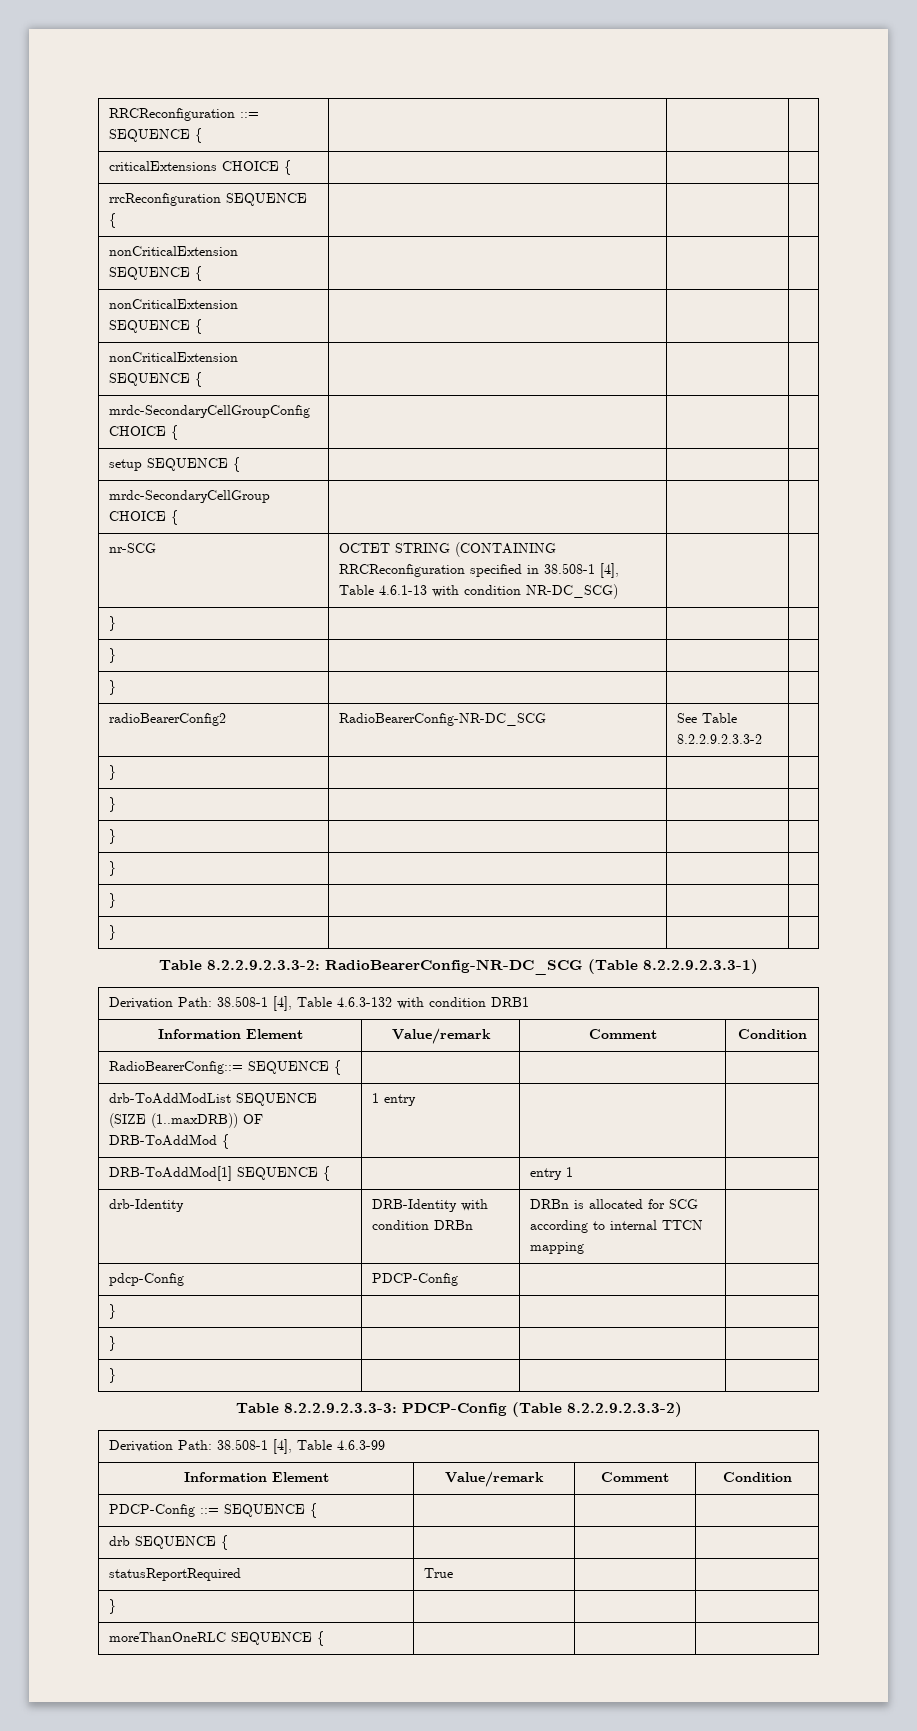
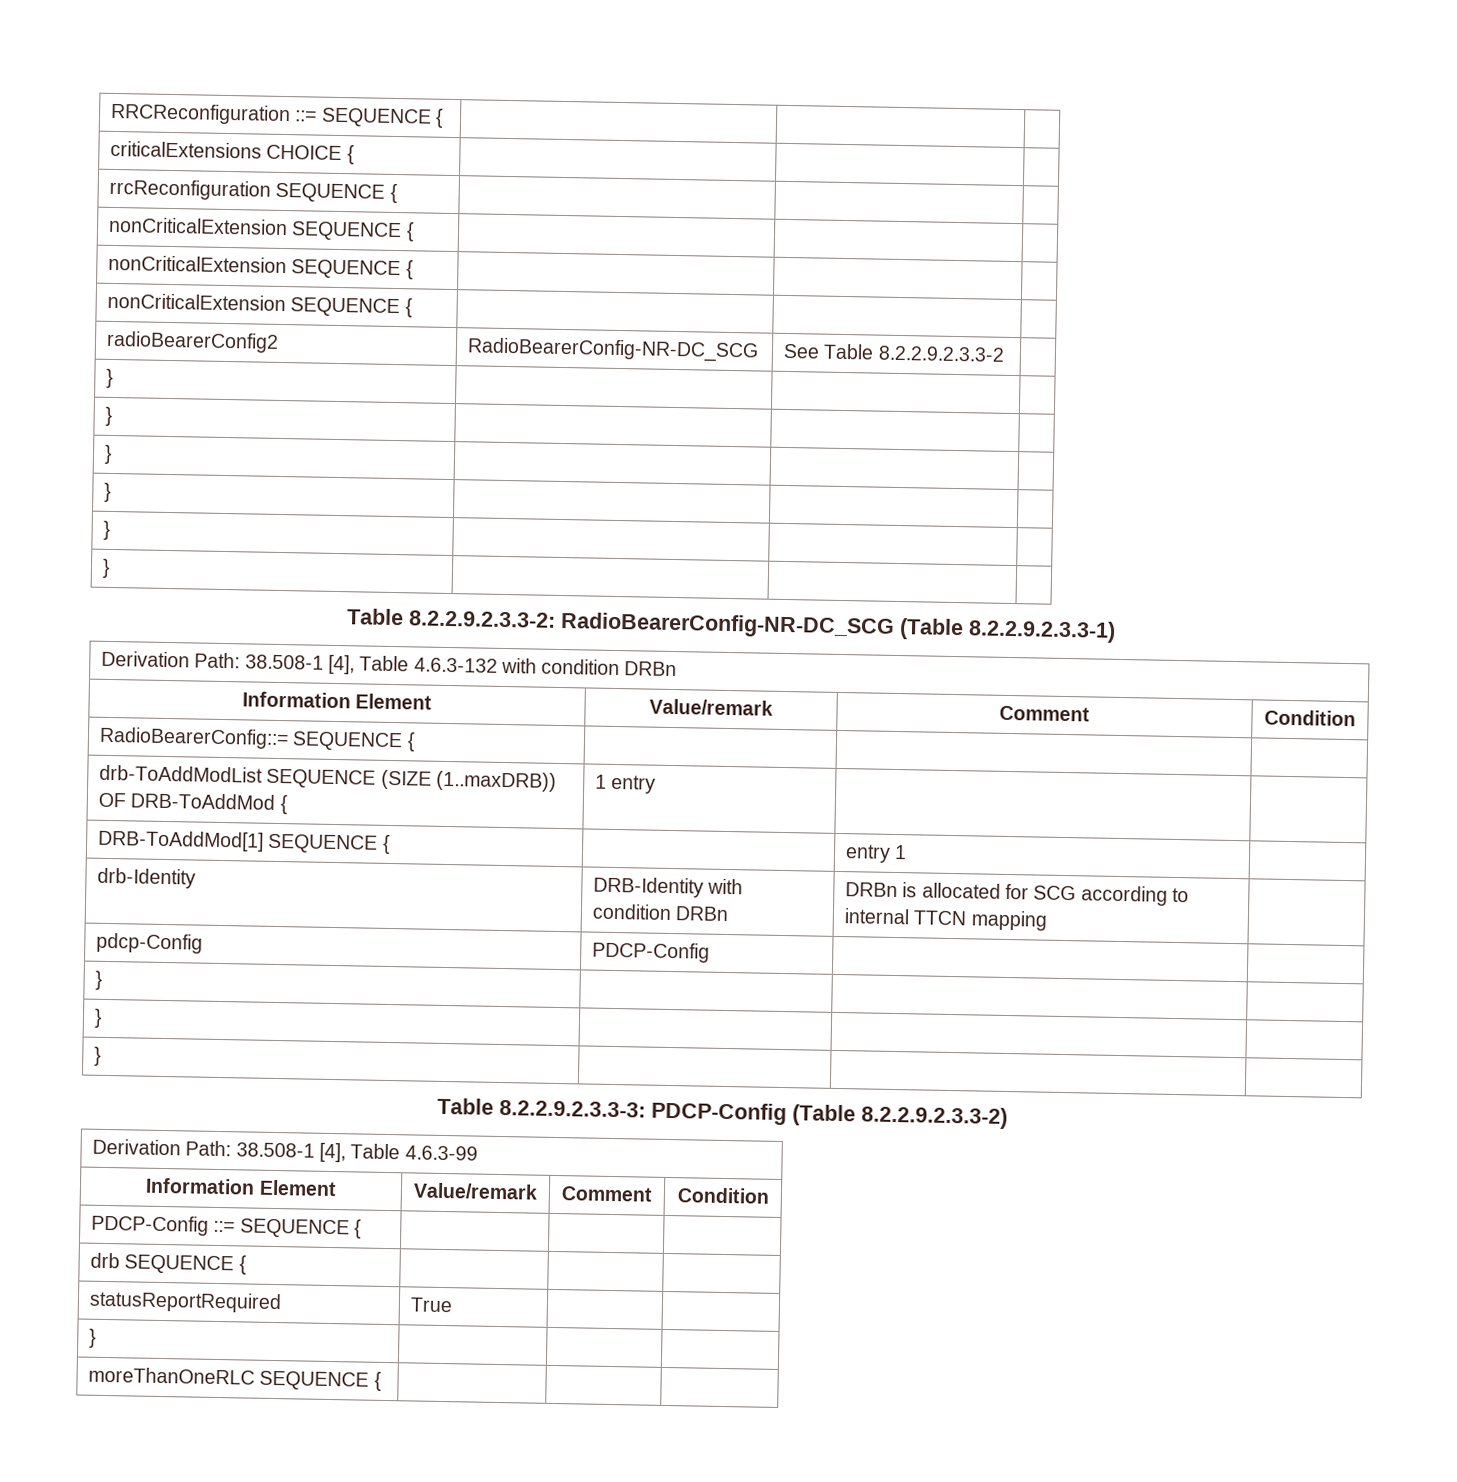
[109,405,311,418] [109,425,179,440] [109,457,241,472] [109,490,271,503] [109,510,179,525] [109,543,157,553] [339,542,557,557] [339,563,620,578] [339,584,619,599] [109,616,117,631] [109,648,117,663] [109,680,117,695] // mrdc-SecondaryCellGroupConfig CHOICE { | | | // setup SEQUENCE { | | | // mrdc-SecondaryCellGroup CHOICE { | | | // nr-SCG | OCTET STRING (CONTAINING RRCReconfiguration specified in 38.508-1 [4], Table 4.6.1-13 with condition NR-DC_SCG) | | // } | | | // } | | | // } | | | -> (413, 308) none
[491,997,530,1007] DRB1 -> [624,661,678,677] DRBn

